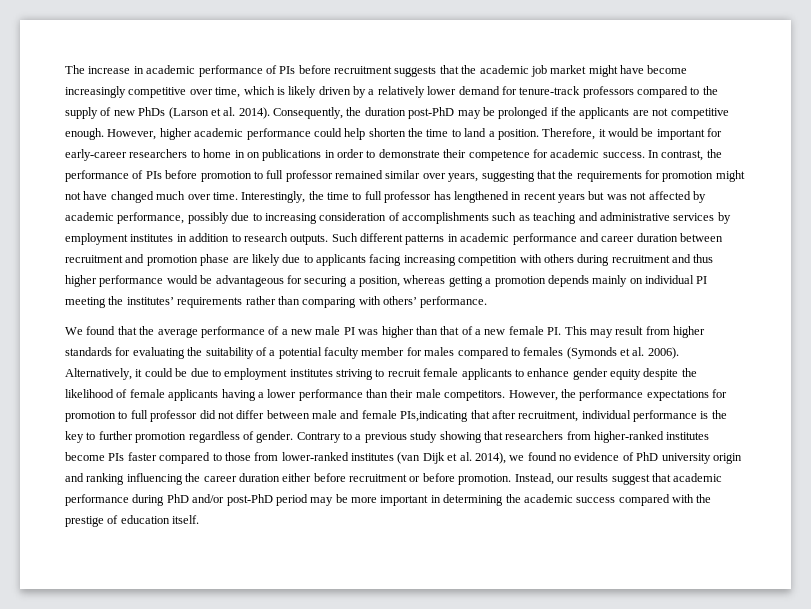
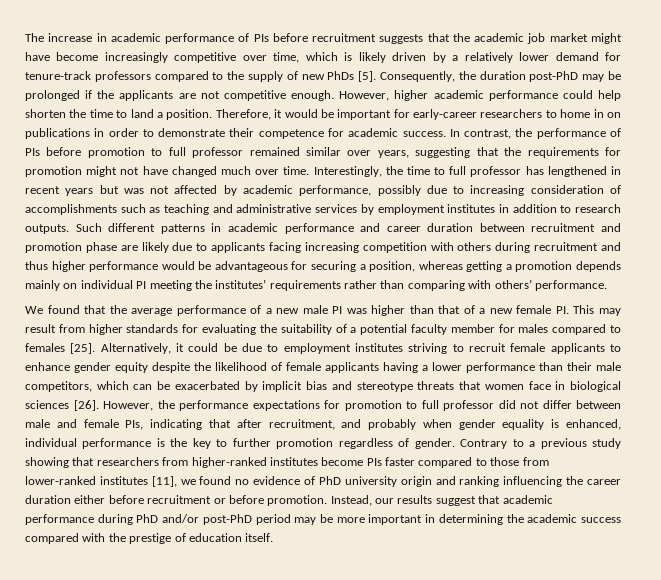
[168,107,270,119] (Larson et al. 2014). -> [358,71,377,82] [5].
[566,347,679,359] (Symonds et al. 2006). -> [70,343,96,354] [25].
[444,390,506,401] competitors. -> [25,381,622,392] [25,400,99,411] competitors, which can be exacerbated by implicit bias and stereotype threats that women face in biological sciences [26].
[400,410,469,422] PIs,indicating -> [125,419,203,430] PIs, indicating
(579, 416) none -> [341,419,621,430] and probably when gender equality is enhanced,
[397,452,506,464] (van Dijk et al. 2014), -> [151,476,177,487] [11],

